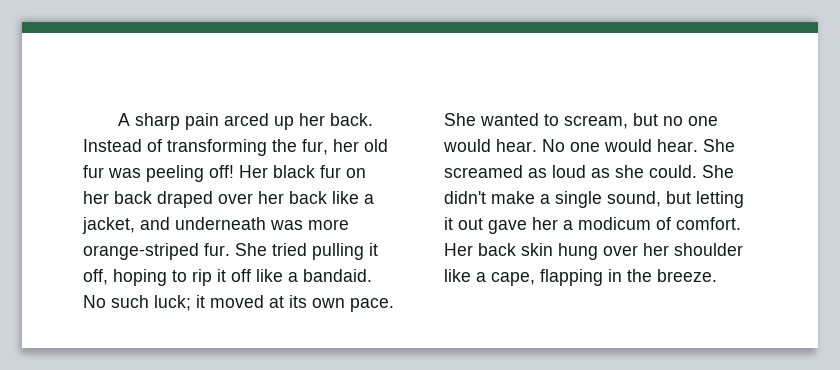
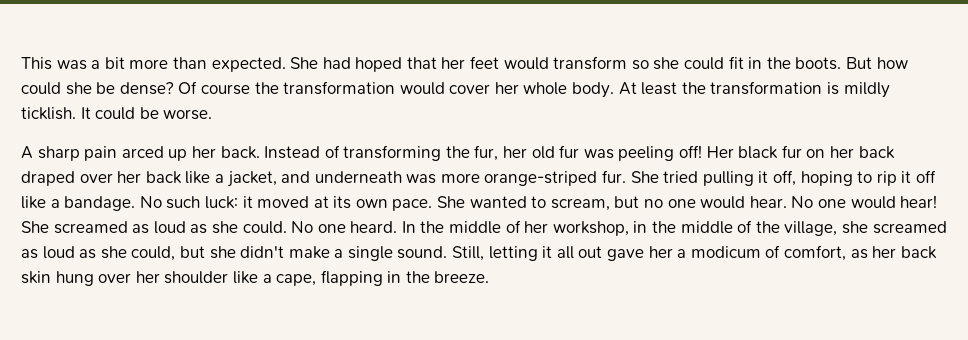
(117, 119) none -> [21,56,908,72] [21,81,890,98] [21,107,213,120] This was a bit more than expected. She had hoped that her feet would transform so she could fit in the boots. But how could she be dense? Of course the transformation would cover her whole body. At least the transformation is mildly ticklish. It could be worse. //
[303,269,372,282] bandaid. -> [64,196,136,211] bandage.
[154,295,191,311] luck; -> [204,196,238,209] luck:
[657,139,698,152] hear. -> [900,195,938,208] hear!
[702,165,734,178] She -> [291,220,947,236] [21,246,236,261] No one heard. In the middle of her workshop, in the middle of the village, she screamed as loud as she could, but she
[607,191,691,207] sound, but -> [397,246,485,261] sound. Still,
(453, 223) none -> [556,246,574,259] all
[676,217,741,230] [444,243,473,256] comfort. Her -> [783,245,897,261] comfort, as her

